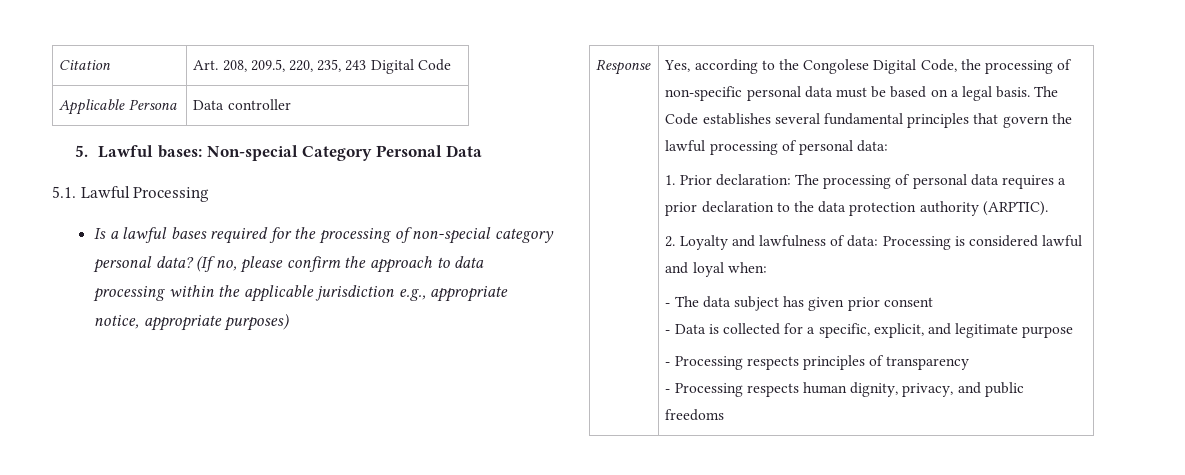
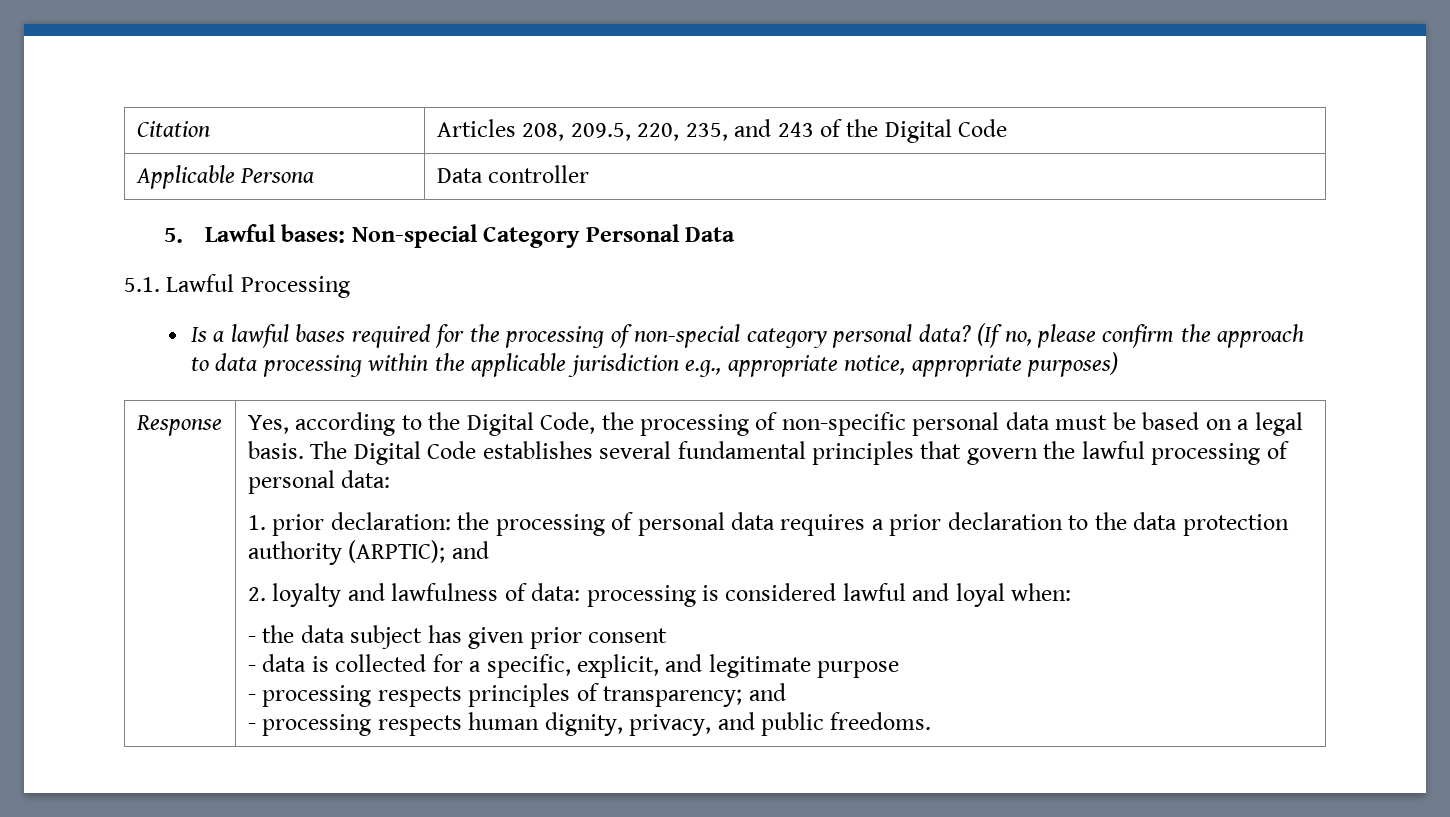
[193,60,219,70] Art. -> [436,119,516,137] Articles
[345,60,367,71] 243 -> [734,119,879,137] and 243 of the
[803,59,870,74] Congolese -> (461, 421) none
(1059, 91) none -> [353,441,421,465] Digital
[679,174,819,186] Prior declaration: The -> [272,512,490,536] prior declaration: the
[982,201,1048,216] (ARPTIC). -> [348,540,489,563] (ARPTIC); and
[679,235,728,250] Loyalty -> [272,583,342,607] loyalty
[882,236,951,250] Processing -> [586,585,696,607] processing
[674,296,699,307] The -> [262,625,295,643] the
[674,324,706,334] Data -> [262,654,307,672] data
[674,356,743,370] Processing -> [262,685,372,707] processing
[886,356,970,370] [665,383,743,397] transparency // - Processing -> [603,683,786,707] [247,714,372,736] transparency; and // - processing
[665,409,725,421] freedoms -> [830,712,932,730] freedoms.

